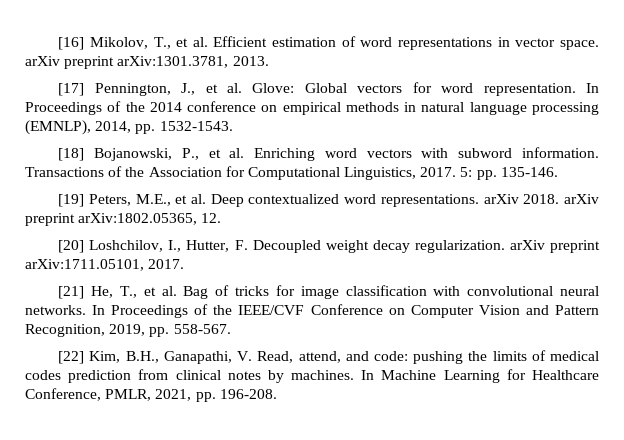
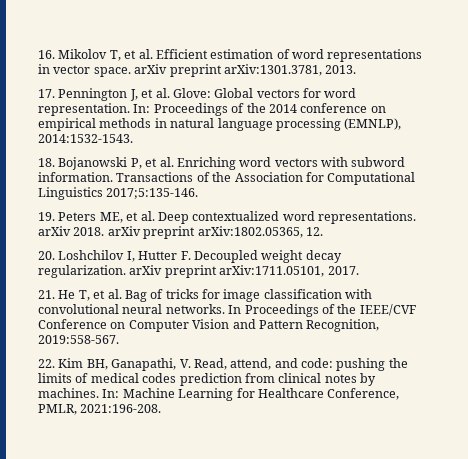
[58,37,171,50] [16] Mikolov, T., -> [38,49,121,61] 16. Mikolov T,
[58,83,196,96] [17] Pennington, J., -> [38,88,138,101] 17. Pennington J,
[586,83,599,93] In -> [133,104,151,113] In:
[95,121,233,134] [58,148,199,161] 2014, pp. 1532-1543. // [18] Bojanowski, P., -> [38,134,133,143] [38,157,142,170] 2014:1532-1543. // 18. Bojanowski P,
[344,167,558,180] [58,194,171,207] Linguistics, 2017. 5: pp. 135-146. // [19] Peters, M.E., -> [38,187,199,200] [38,212,123,223] Linguistics 2017;5:135-146. // 19. Peters ME,
[58,240,230,253] [20] Loshchilov, I., Hutter, -> [38,250,178,262] 20. Loshchilov I, Hutter
[58,286,137,299] [21] He, T., -> [38,290,90,301] 21. He T,
[109,324,231,337] [58,351,159,364] 2019, pp. 558-567. // [22] Kim, B.H., -> [38,335,119,344] [38,358,108,370] 2019:558-567. // 22. Kim BH,
[361,370,375,380] In -> [102,389,120,398] In:
[155,389,277,402] 2021, pp. 196-208. -> [80,404,162,413] 2021:196-208.

